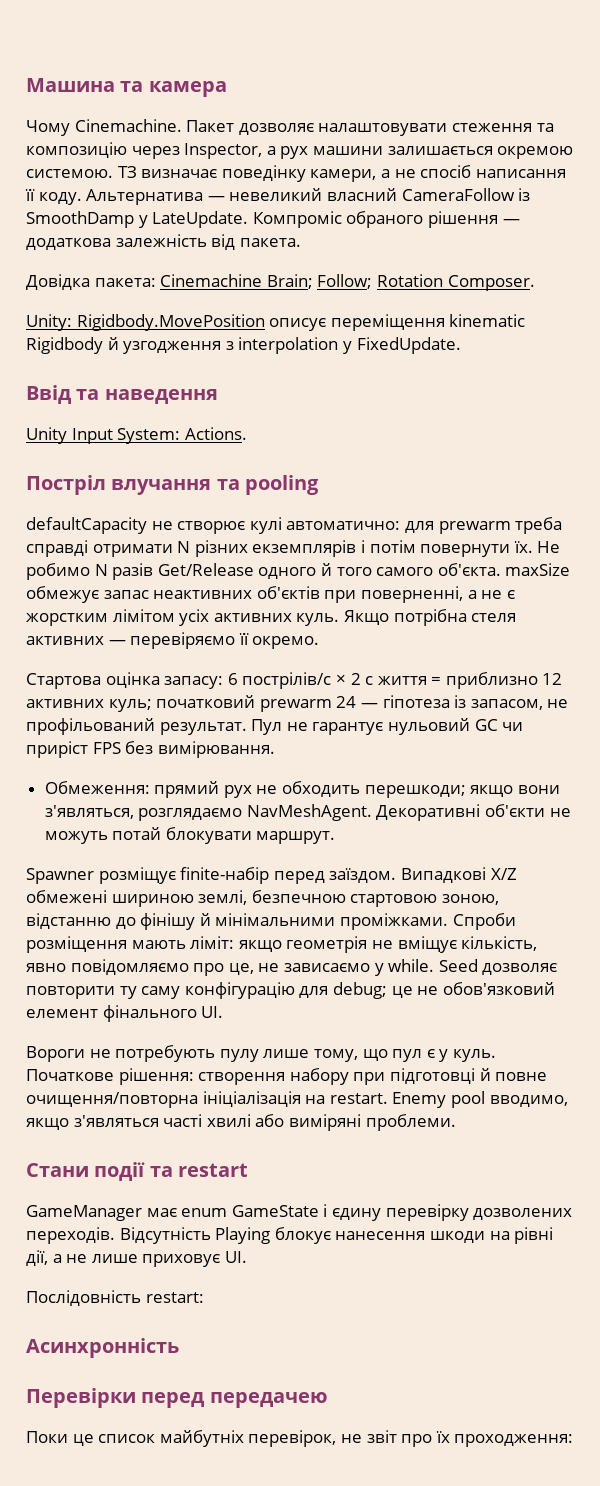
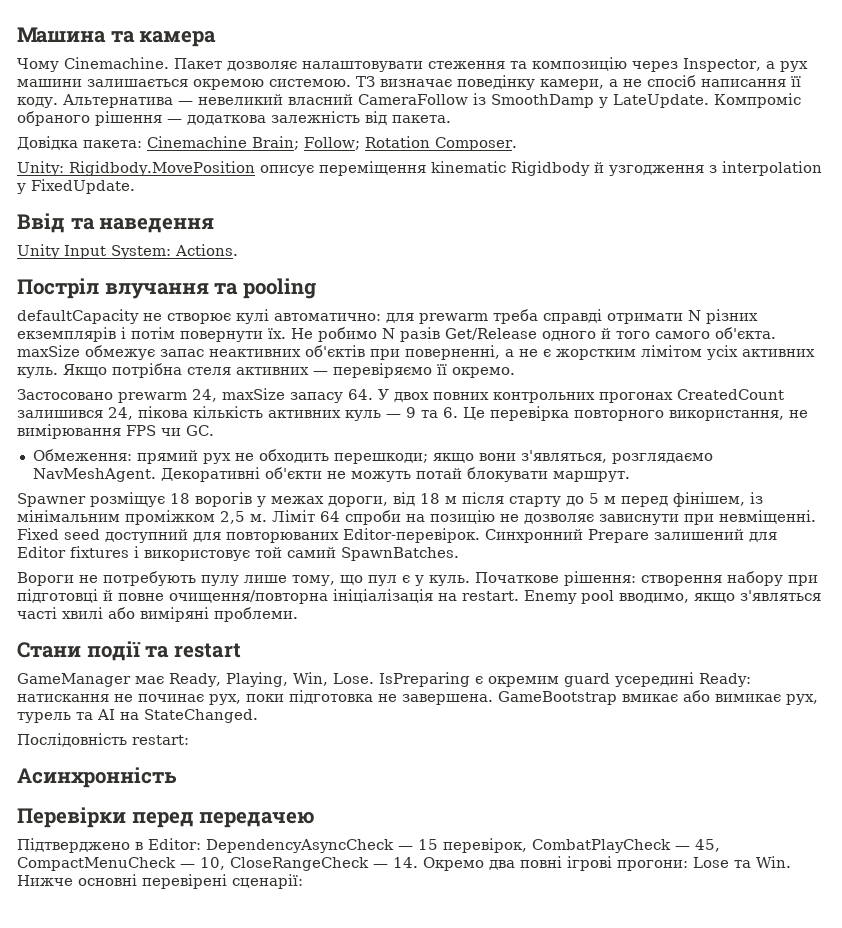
[26,672,563,689] [26,695,569,712] [26,718,524,735] [26,741,275,758] Стартова оцінка запасу: 6 пострілів/с × 2 с життя = приблизно 12 активних куль; початковий prewarm 24 — гіпотеза із запасом, не профільований результат. Пул не гарантує нульовий GC чи приріст FPS без вимірювання. -> [17,388,784,403] [17,406,808,421] [17,424,214,439] Застосовано prewarm 24, maxSize запасу 64. У двох повних контрольних прогонах CreatedCount залишився 24, пікова кількість активних куль — 9 та 6. Це перевірка повторного використання, не вимірювання FPS чи GC.
[180,867,517,884] [26,890,499,907] [26,913,516,930] [26,936,538,953] [26,959,558,976] [26,982,555,999] [26,1005,224,1022] finite-набір перед заїздом. Випадкові X/Z обмежені шириною землі, безпечною стартовою зоною, відстанню до фінішу й мінімальними проміжками. Спроби розміщення мають ліміт: якщо геометрія не вміщує кількість, явно повідомляємо про це, не зависаємо у while. Seed дозволяє повторити ту саму конфігурацію для debug; це не обов'язковий елемент фінального UI. -> [170,492,763,507] [17,510,816,525] [17,528,777,543] [17,546,459,561] 18 ворогів у межах дороги, від 18 м після старту до 5 м перед фінішем, із мінімальним проміжком 2,5 м. Ліміт 64 спроби на позицію не дозволяє зависнути при невміщенні. Fixed seed доступний для повторюваних Editor-перевірок. Синхронний Prepare залишений для Editor fixtures і використовує той самий SpawnBatches.
[181,1204,573,1221] [26,1227,554,1244] [26,1250,247,1267] enum GameState і єдину перевірку дозволених переходів. Відсутність Playing блокує нанесення шкоди на рівні дії, а не лише приховує UI. -> [169,672,751,687] [17,690,818,705] [17,709,258,723] Ready, Playing, Win, Lose. IsPreparing є окремим guard усередині Ready: натискання не починає рух, поки підготовка не завершена. GameBootstrap вмикає або вимикає рух, турель та AI на StateChanged.
[26,1430,574,1447] Поки це список майбутніх перевірок, не звіт про їх проходження: -> [17,838,720,853] [17,856,791,871] [17,874,303,889] Підтверджено в Editor: DependencyAsyncCheck — 15 перевірок, CombatPlayCheck — 45, CompactMenuCheck — 10, CloseRangeCheck — 14. Окремо два повні ігрові прогони: Lose та Win. Нижче основні перевірені сценарії:

